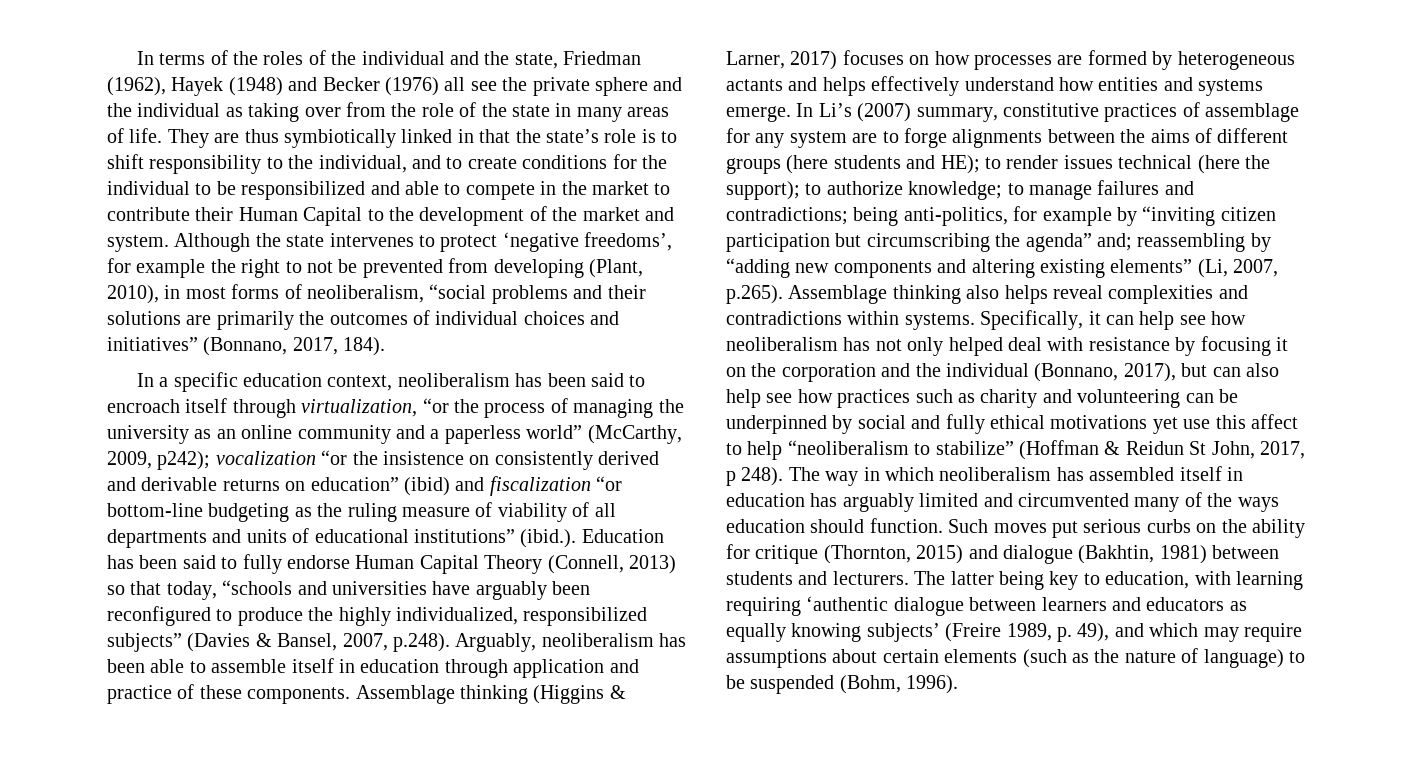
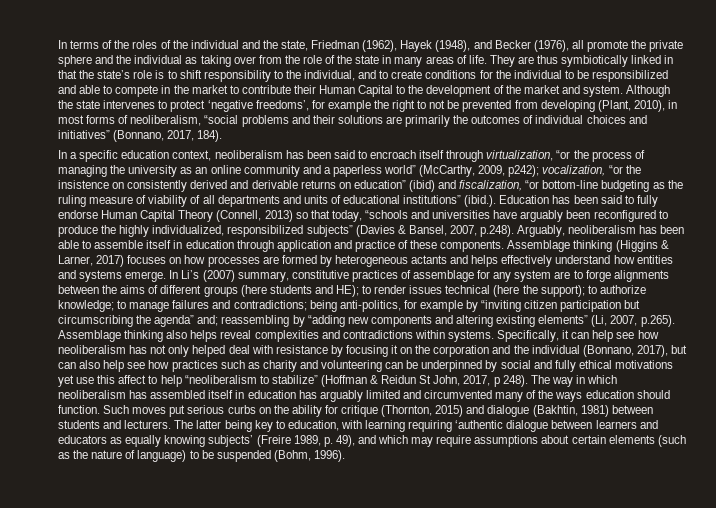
[228,77,283,96] (1948) -> [435,40,471,52] (1948),
[385,77,497,96] (1976) all see -> [533,40,628,52] (1976), all promote
[215,451,316,465] vocalization -> [542,165,606,176] vocalization,
[489,476,591,496] fiscalization -> [459,180,523,191] fiscalization,

